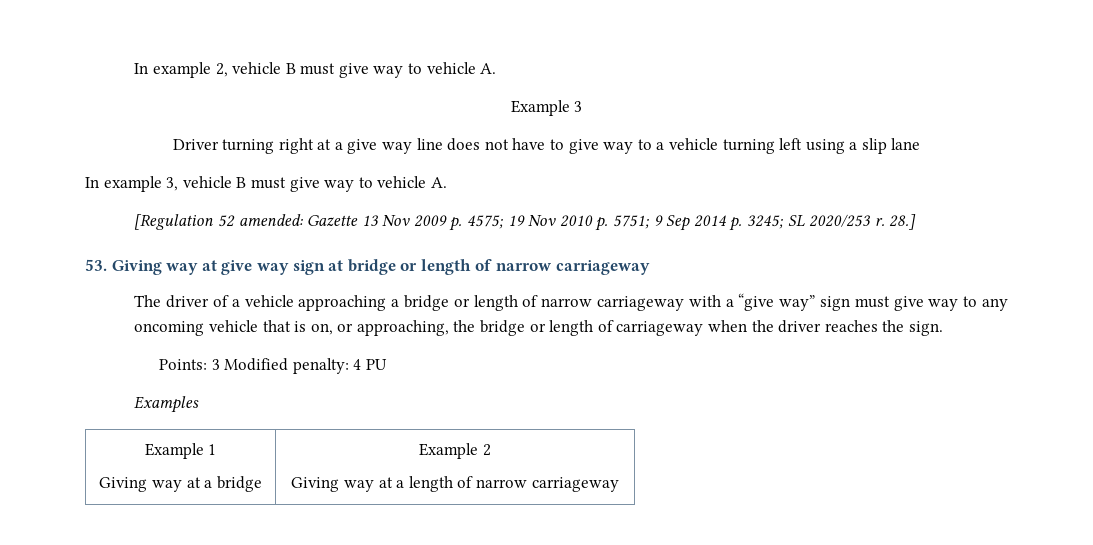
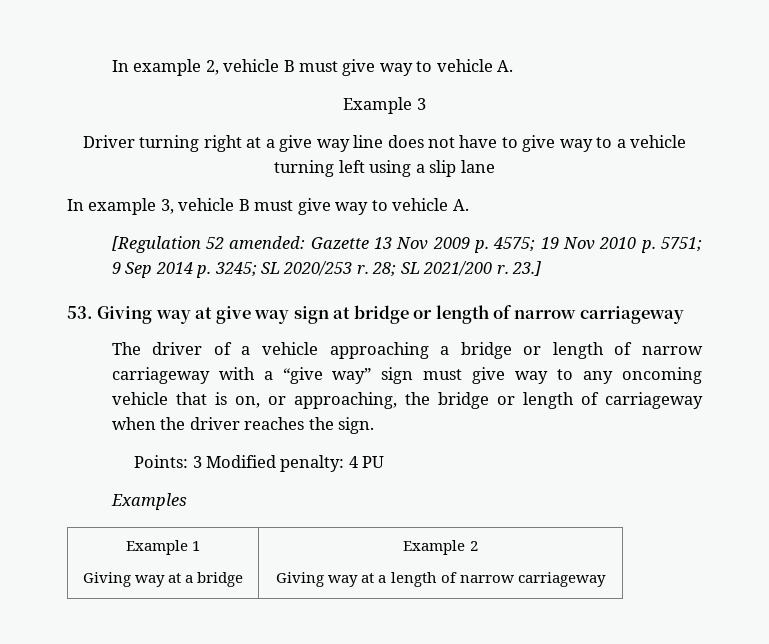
[889,214,917,230] 28.] -> [372,261,542,277] 28; SL 2021/200 r. 23.]

